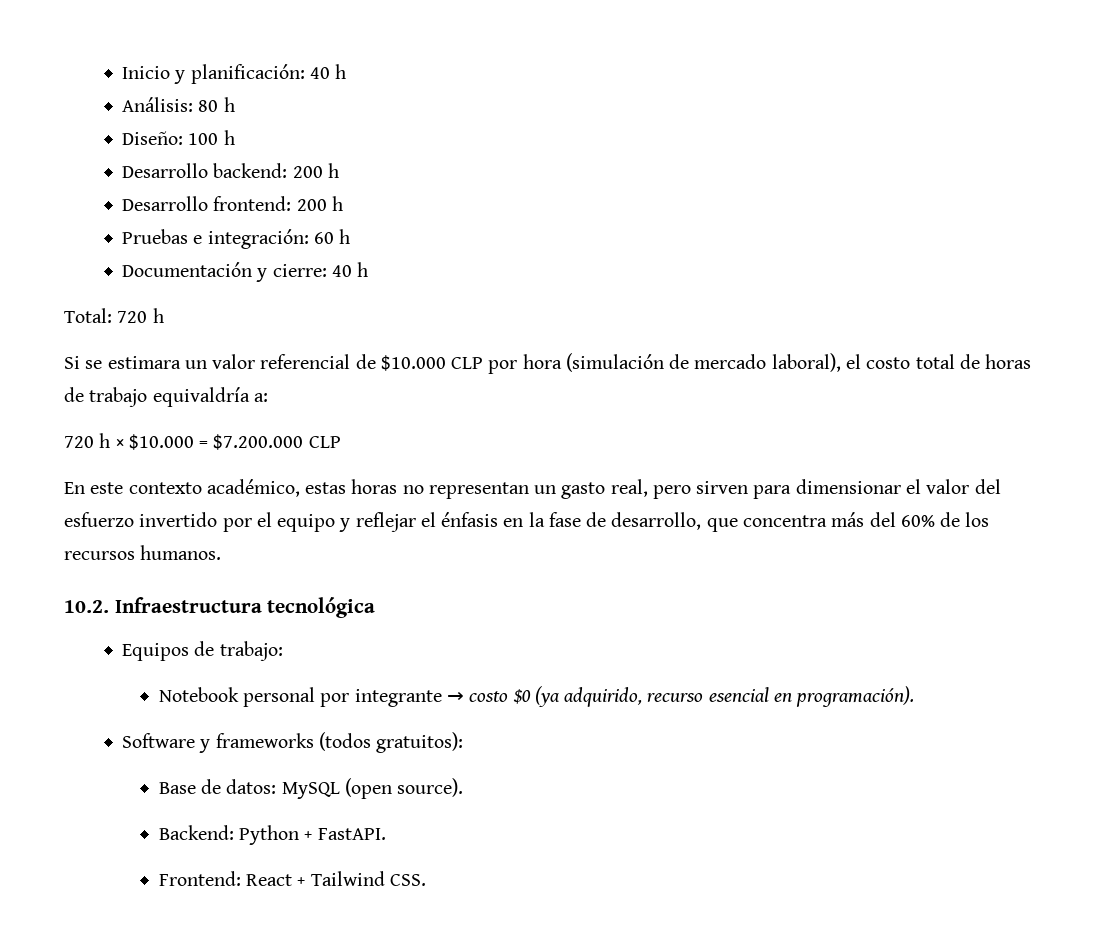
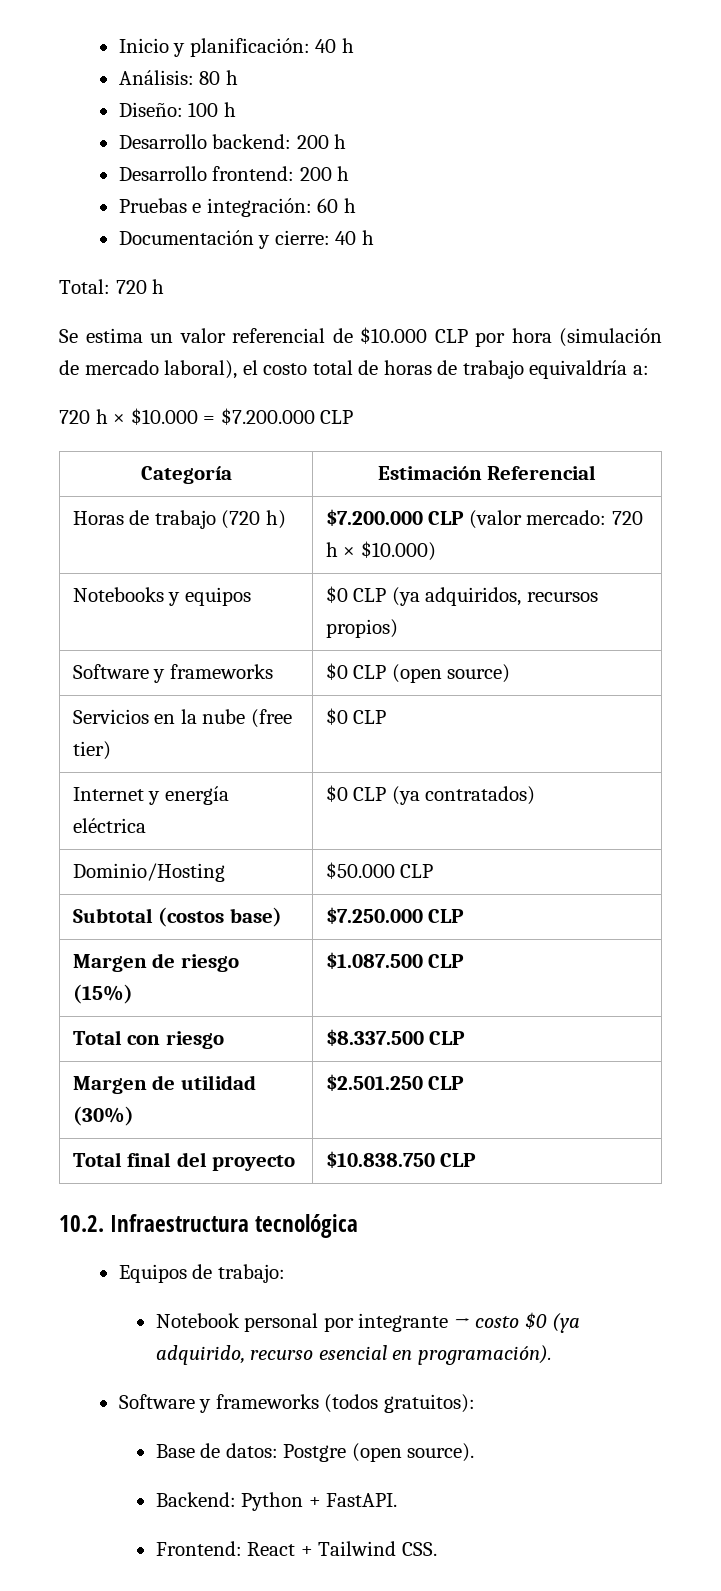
[64,356,181,369] Si se estimara -> [59,328,143,343] Se estima
[64,479,1001,499] [64,512,990,532] [64,545,222,560] // En este contexto académico, estas horas no representan un gasto real, pero sirven para dimensionar el valor del esfuerzo invertido por el equipo y reflejar el énfasis en la fase de desarrollo, que concentra más del 60% de los recursos humanos. -> [140,466,232,484] [377,465,597,480] [72,510,286,529] [325,509,643,529] [325,541,436,561] [72,587,251,606] [325,586,598,606] [325,619,398,638] [72,664,273,683] [325,663,511,683] [72,709,292,728] [72,741,111,760] [325,708,387,725] [72,786,229,805] [72,818,146,833] [325,785,536,805] [72,863,225,882] [325,862,434,879] [72,907,282,927] [325,907,465,924] [72,953,239,972] [72,984,133,1004] [325,952,465,969] [72,1030,224,1049] [325,1029,466,1046] [72,1075,256,1094] [72,1106,134,1126] [325,1074,465,1091] [72,1152,296,1171] [325,1151,477,1168] // Categoría | Estimación Referencial // Horas de trabajo (720 h) | $7.200.000 CLP (valor mercado: 720 h × $10.000) // Notebooks y equipos | $0 CLP (ya adquiridos, recursos propios) // Software y frameworks | $0 CLP (open source) // Servicios en la nube (free tier) | $0 CLP // Internet y energía eléctrica | $0 CLP (ya contratados) // Dominio/Hosting | $50.000 CLP // Subtotal (costos base) | $7.250.000 CLP // Margen de riesgo (15%) | $1.087.500 CLP // Total con riesgo | $8.337.500 CLP // Margen de utilidad (30%) | $2.501.250 CLP // Total final del proyecto | $10.838.750 CLP
[281,782,340,799] MySQL -> [283,1444,347,1462] Postgre

